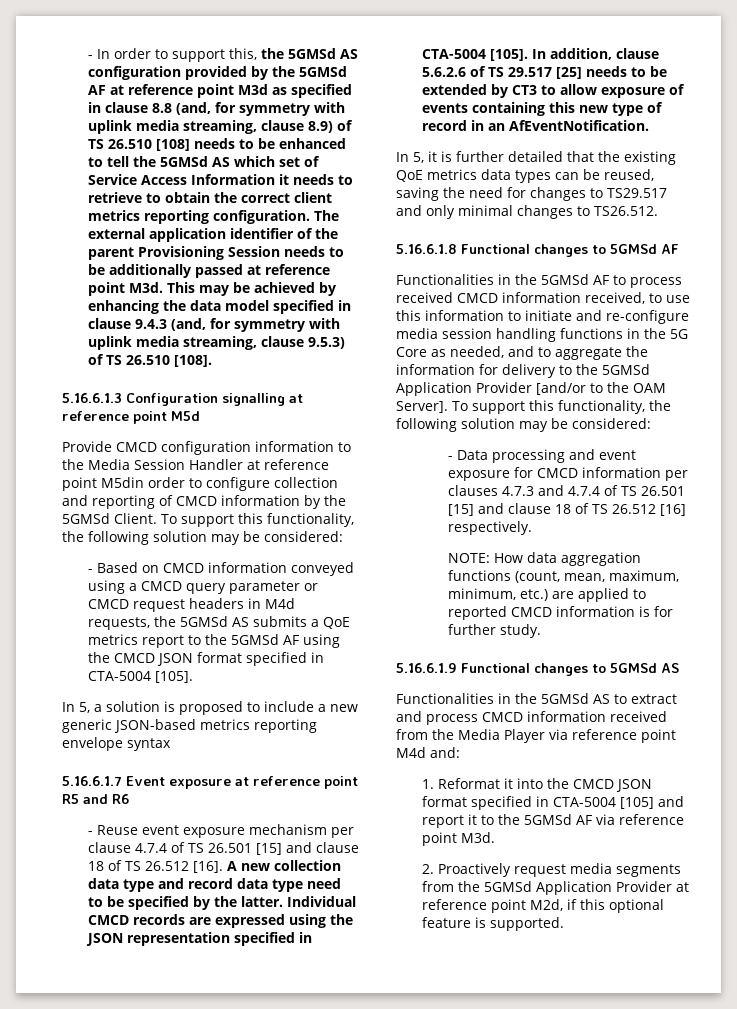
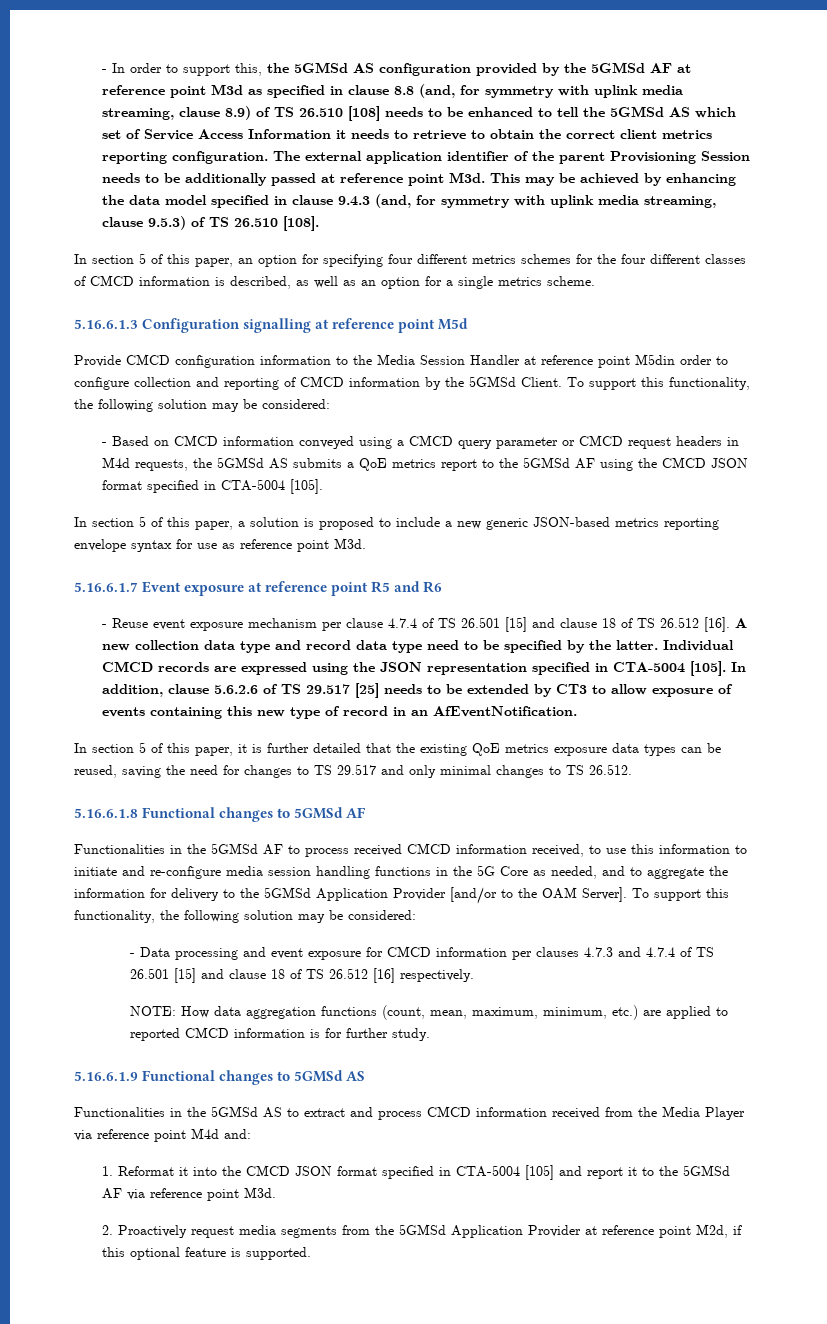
(212, 361) none -> [74,253,746,267] [74,275,595,289] // In section 5 of this paper, an option for specifying four different metrics schemes for the four different classes of CMCD information is described, as well as an option for a single metrics scheme.
[79,702,90,713] 5, -> [92,516,233,530] section 5 of this paper,
(171, 744) none -> [176,538,366,552] for use as reference point M3d.
[413,152,424,163] 5, -> [92,742,233,756] section 5 of this paper,
(477, 174) none -> [554,747,607,756] exposure
[607,188,667,198] TS29.517 -> [314,764,376,775] TS 29.517
[594,206,658,216] TS26.512. -> [566,764,632,775] TS 26.512.

